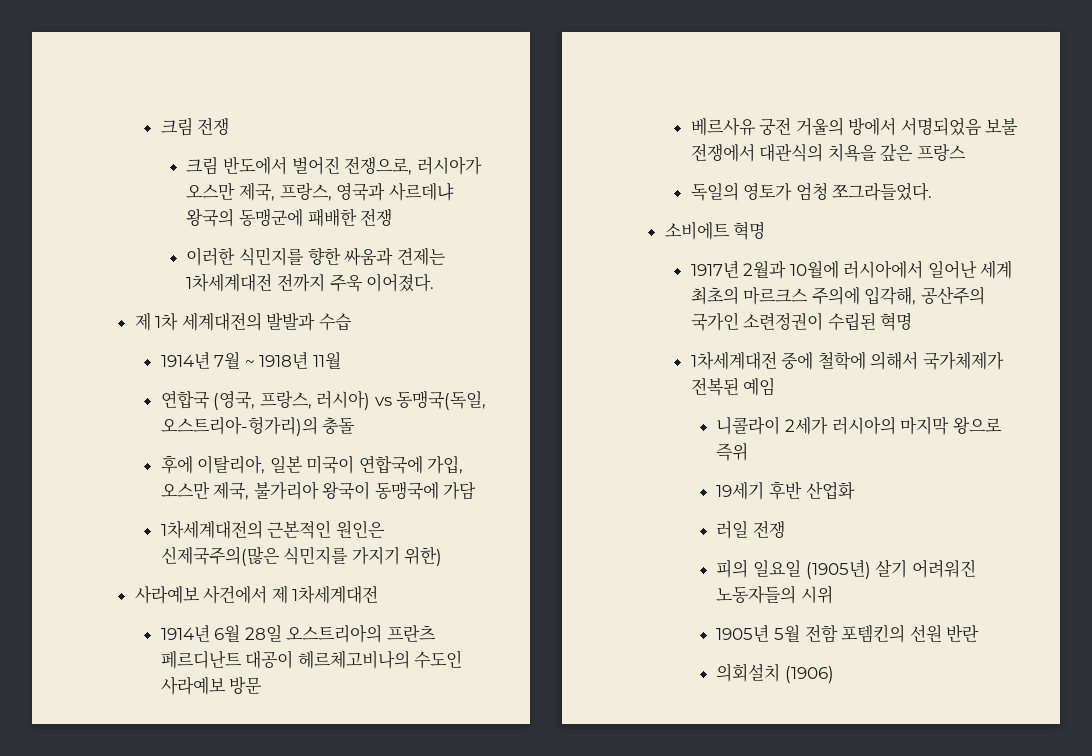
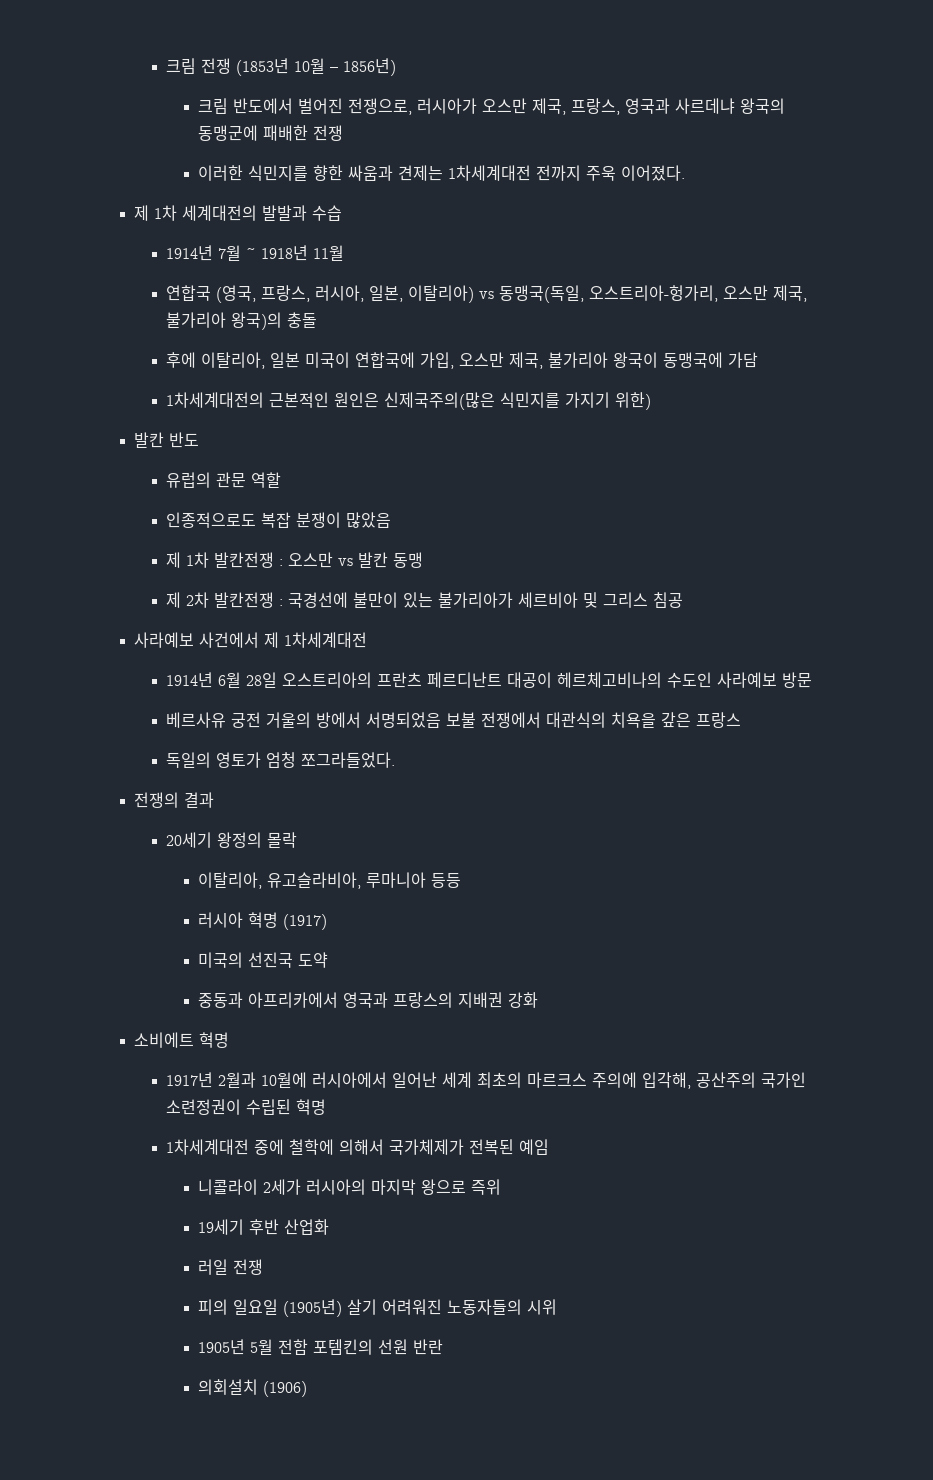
(230, 126) none -> [236,58,397,76] (1853년 10월 – 1856년)
[316,390,487,410] [160,416,318,436] 러시아) vs 동맹국(독일, 오스트리아-헝가리)의 -> [315,285,808,303] [166,312,283,330] 러시아, 일본, 이탈리아) vs 동맹국(독일, 오스트리아-헝가리, 오스만 제국, 불가리아 왕국)의
(443, 556) none -> [134,432,200,448] [166,472,282,488] [166,512,392,528] [166,552,424,568] [166,592,684,608] // 발칸 반도 // 유럽의 관문 역할 // 인종적으로도 복잡 분쟁이 많았음 // 제 1차 발칸전쟁 : 오스만 vs 발칸 동맹 // 제 2차 발칸전쟁 : 국경선에 불만이 있는 불가리아가 세르비아 및 그리스 침공
(933, 192) none -> [134,792,215,808] [166,832,298,848] [198,872,462,889] [198,912,328,930] [198,952,329,968] [198,992,539,1008] // 전쟁의 결과 // 20세기 왕정의 몰락 // 이탈리아, 유고슬라비아, 루마니아 등등 // 러시아 혁명 (1917) // 미국의 선진국 도약 // 중동과 아프리카에서 영국과 프랑스의 지배권 강화

